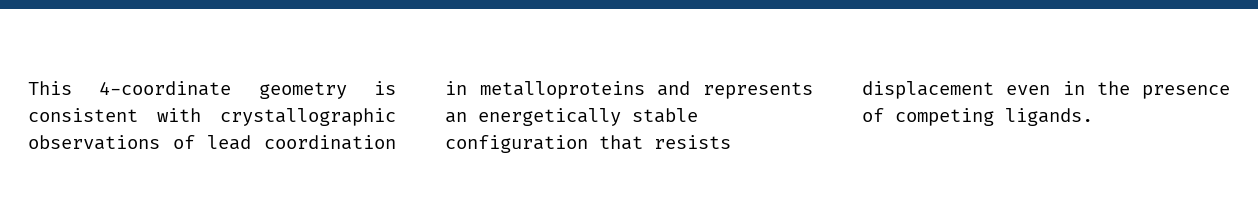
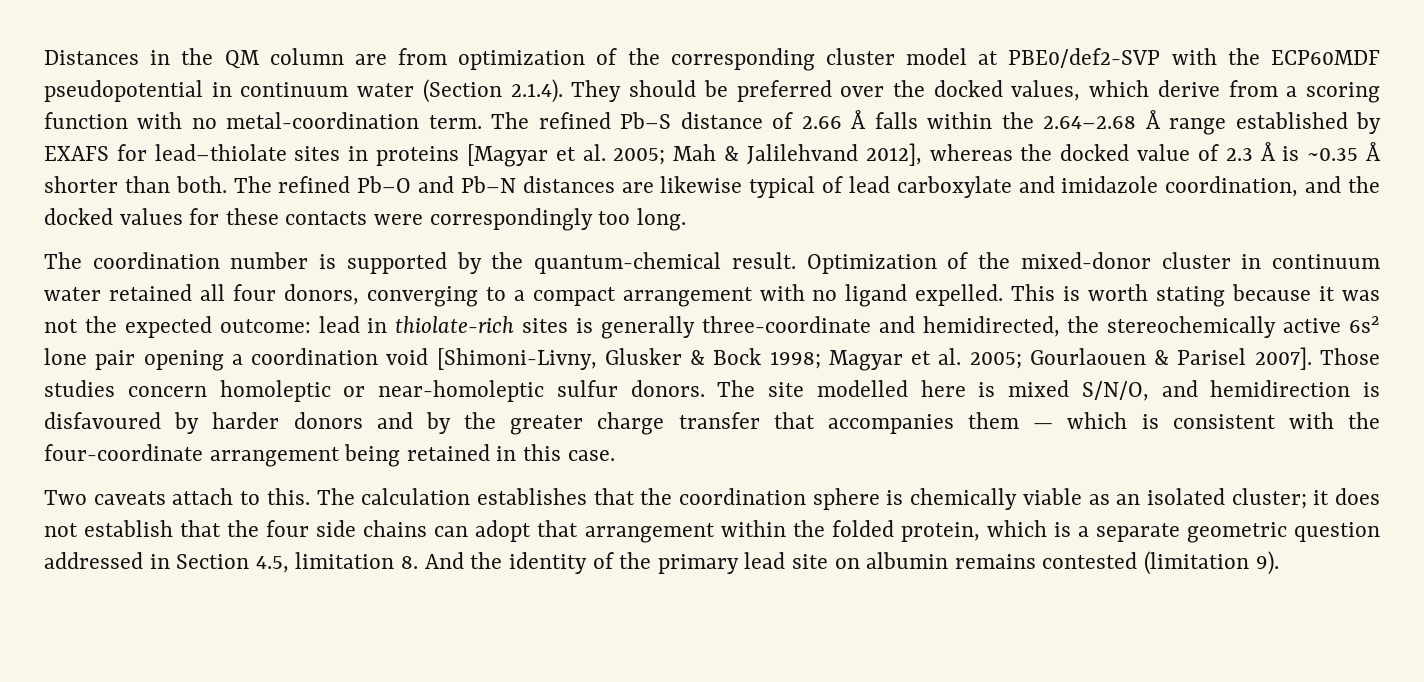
[28,81,396,99] [28,108,396,126] [28,135,396,150] [445,81,813,99] [445,108,698,126] [445,135,731,153] [862,81,1230,99] [862,108,1093,126] This 4-coordinate geometry is consistent with crystallographic observations of lead coordination in metalloproteins and represents an energetically stable configuration that resists displacement even in the presence of competing ligands. -> [44,48,1380,71] [44,79,1380,103] [44,110,1381,135] [44,142,1382,167] [44,176,1381,198] [44,208,686,231] [44,252,1381,274] [44,284,1381,307] [44,316,1380,339] [44,347,1381,371] [44,380,1380,402] [44,412,1380,435] [44,444,615,467] [44,488,1381,510] [44,520,1380,543] [44,551,1279,575] Distances in the QM column are from optimization of the corresponding cluster model at PBE0/def2-SVP with the ECP60MDF pseudopotential in continuum water (Section 2.1.4). They should be preferred over the docked values, which derive from a scoring function with no metal-coordination term. The refined Pb–S distance of 2.66 Å falls within the 2.64–2.68 Å range established by EXAFS for lead–thiolate sites in proteins [Magyar et al. 2005; Mah & Jalilehvand 2012], whereas the docked value of 2.3 Å is ~0.35 Å shorter than both. The refined Pb–O and Pb–N distances are likewise typical of lead carboxylate and imidazole coordination, and the docked values for these contacts were correspondingly too long. // The coordination number is supported by the quantum-chemical result. Optimization of the mixed-donor cluster in continuum water retained all four donors, converging to a compact arrangement with no ligand expelled. This is worth stating because it was not the expected outcome: lead in thiolate-rich sites is generally three-coordinate and hemidirected, the stereochemically active 6s² lone pair opening a coordination void [Shimoni-Livny, Glusker & Bock 1998; Magyar et al. 2005; Gourlaouen & Parisel 2007]. Those studies concern homoleptic or near-homoleptic sulfur donors. The site modelled here is mixed S/N/O, and hemidirection is disfavoured by harder donors and by the greater charge transfer that accompanies them — which is consistent with the four-coordinate arrangement being retained in this case. // Two caveats attach to this. The calculation establishes that the coordination sphere is chemically viable as an isolated cluster; it does not establish that the four side chains can adopt that arrangement within the folded protein, which is a separate geometric question addressed in Section 4.5, limitation 8. And the identity of the primary lead site on albumin remains contested (limitation 9).

